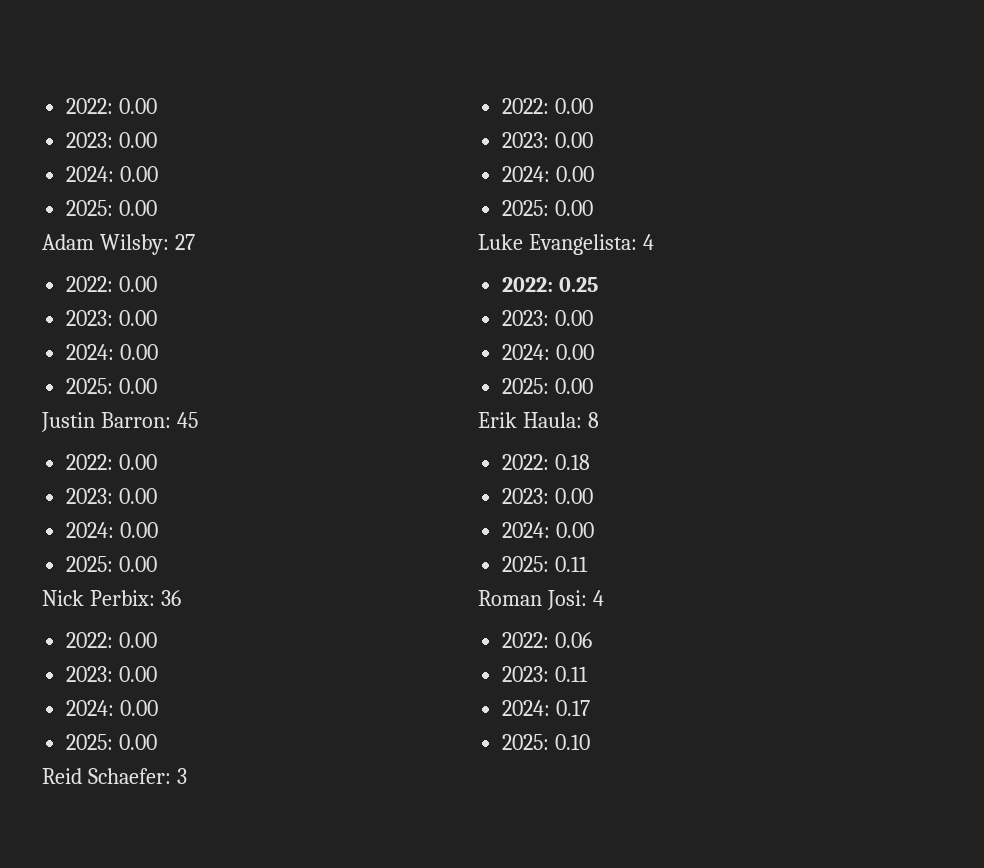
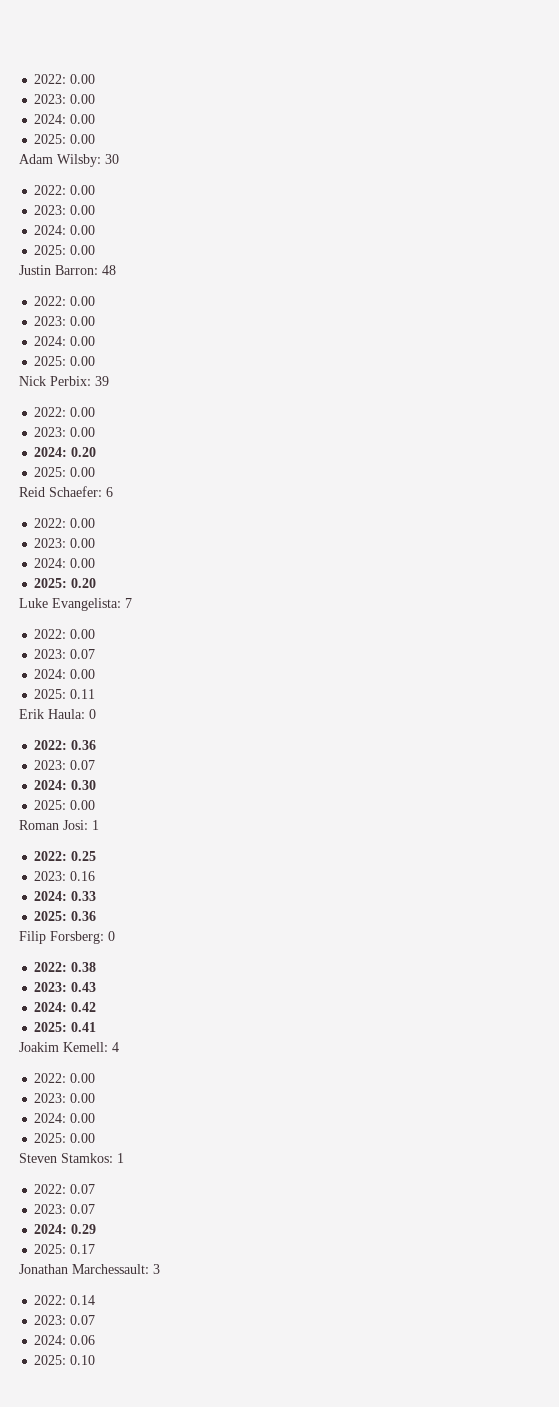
[174,234,195,250] 27 -> [105,154,119,164] 30
[176,412,198,428] 45 -> [102,265,116,275] 48
[160,590,181,606] [66,632,158,648] [66,666,158,682] [66,700,159,716] [66,734,158,750] [42,768,171,784] 36 // 2022: 0.00 // 2023: 0.00 // 2024: 0.00 // 2025: 0.00 // Reid Schaefer: -> [95,376,109,386] [34,407,96,417] [34,427,96,437] [34,447,97,457] [34,467,96,477] [19,486,113,497] [34,518,96,528] [34,538,96,548] [34,558,96,568] [34,578,97,588] [19,598,132,611] [34,629,96,639] [34,649,96,659] [34,669,96,679] [34,689,96,699] [19,709,96,719] [34,740,97,750] [34,760,96,770] [34,780,97,790] [34,800,96,810] [19,820,99,830] [34,851,97,861] [34,871,96,881] [34,891,97,901] [34,911,97,921] [19,931,115,944] [34,962,97,972] [34,982,97,992] [34,1002,97,1012] [34,1022,97,1032] [19,1042,119,1052] [34,1073,96,1083] [34,1093,96,1103] [34,1113,96,1123] [34,1133,96,1143] [19,1153,124,1163] [34,1184,96,1194] [34,1204,96,1214] [34,1224,97,1234] [34,1244,96,1254] [19,1264,149,1274] 39 // 2022: 0.00 // 2023: 0.00 // 2024: 0.20 // 2025: 0.00 // Reid Schaefer: 6 // 2022: 0.00 // 2023: 0.00 // 2024: 0.00 // 2025: 0.20 // Luke Evangelista: 7 // 2022: 0.00 // 2023: 0.07 // 2024: 0.00 // 2025: 0.11 // Erik Haula: 0 // 2022: 0.36 // 2023: 0.07 // 2024: 0.30 // 2025: 0.00 // Roman Josi: 1 // 2022: 0.25 // 2023: 0.16 // 2024: 0.33 // 2025: 0.36 // Filip Forsberg: 0 // 2022: 0.38 // 2023: 0.43 // 2024: 0.42 // 2025: 0.41 // Joakim Kemell: 4 // 2022: 0.00 // 2023: 0.00 // 2024: 0.00 // 2025: 0.00 // Steven Stamkos: 1 // 2022: 0.07 // 2023: 0.07 // 2024: 0.29 // 2025: 0.17 // Jonathan Marchessault:
[555,98,594,114] [502,132,594,148] [502,166,595,182] [502,200,594,216] [478,234,654,255] [502,277,599,292] [502,310,594,326] [502,344,595,360] [502,378,594,394] [478,412,599,428] [502,454,591,470] [502,488,594,504] [502,522,595,538] [502,556,589,572] [478,590,604,610] [502,632,593,648] [502,666,589,682] [502,700,591,716] 0.00 // 2023: 0.00 // 2024: 0.00 // 2025: 0.00 // Luke Evangelista: 4 // 2022: 0.25 // 2023: 0.00 // 2024: 0.00 // 2025: 0.00 // Erik Haula: 8 // 2022: 0.18 // 2023: 0.00 // 2024: 0.00 // 2025: 0.11 // Roman Josi: 4 // 2022: 0.06 // 2023: 0.11 // 2024: 0.17 -> [70,1295,96,1305] [34,1315,96,1325] [34,1335,96,1345] 0.14 // 2023: 0.07 // 2024: 0.06

